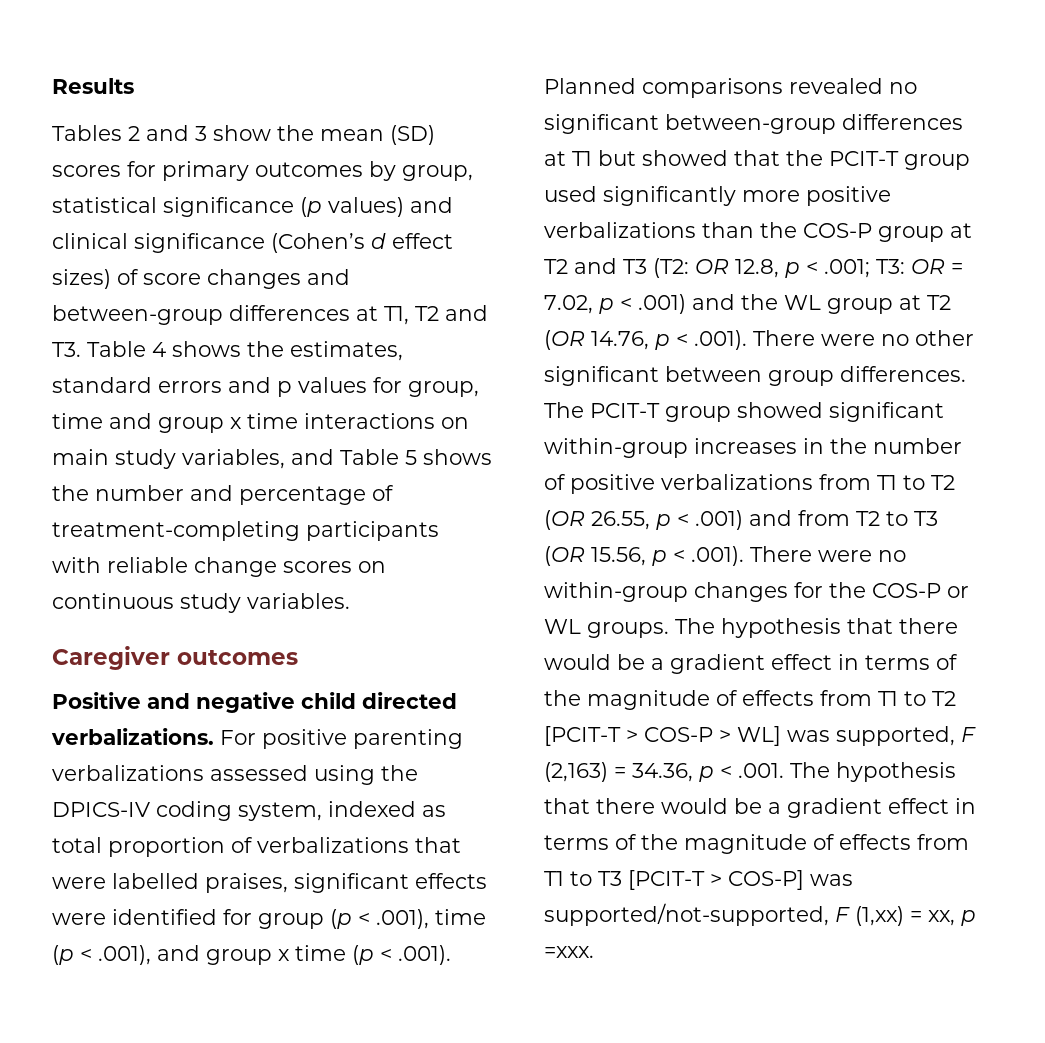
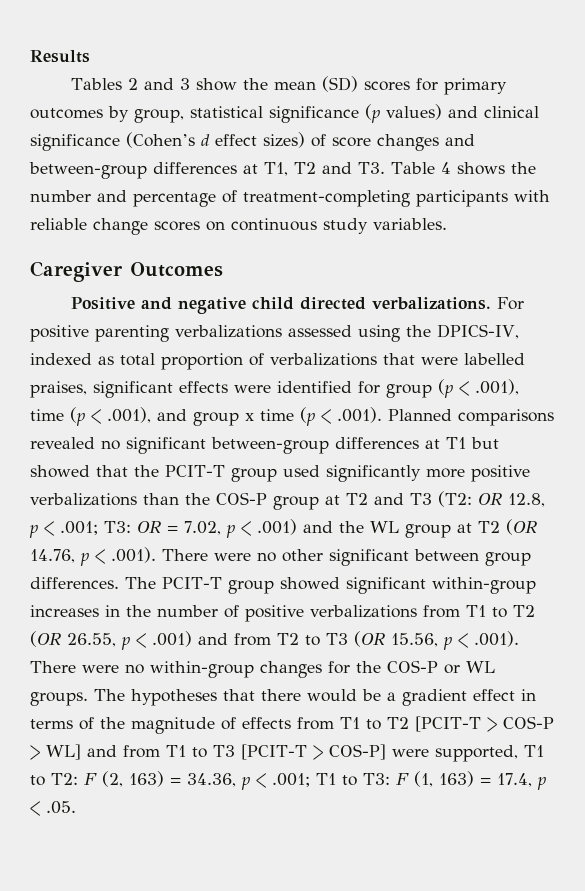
[290,341,403,361] [52,377,479,397] [52,413,469,433] [52,449,492,469] [52,485,89,501] estimates, standard errors and p values for group, time and group x time interactions on main study variables, and Table 5 shows the -> (536, 168) none
[177,650,298,665] outcomes -> [130,262,223,277] Outcomes
[52,801,322,821] DPICS-IV coding system, -> [437,324,519,339] DPICS-IV,
[721,618,841,638] hypothesis -> [131,689,217,706] hypotheses
[787,726,976,746] [544,762,956,782] [544,798,976,818] [544,834,911,854] was supported, F (2,163) = 34.36, p < .001. The hypothesis that there would be a gradient effect in terms of the magnitude of effects -> [87,745,117,757] and
[810,874,853,886] [544,903,976,926] [544,946,594,958] was supported/not-supported, F (1,xx) = xx, p =xxx. -> [392,745,544,762] [30,771,546,790] [30,801,76,816] were supported, T1 to T2: F (2, 163) = 34.36, p < .001; T1 to T3: F (1, 163) = 17.4, p < .05.

